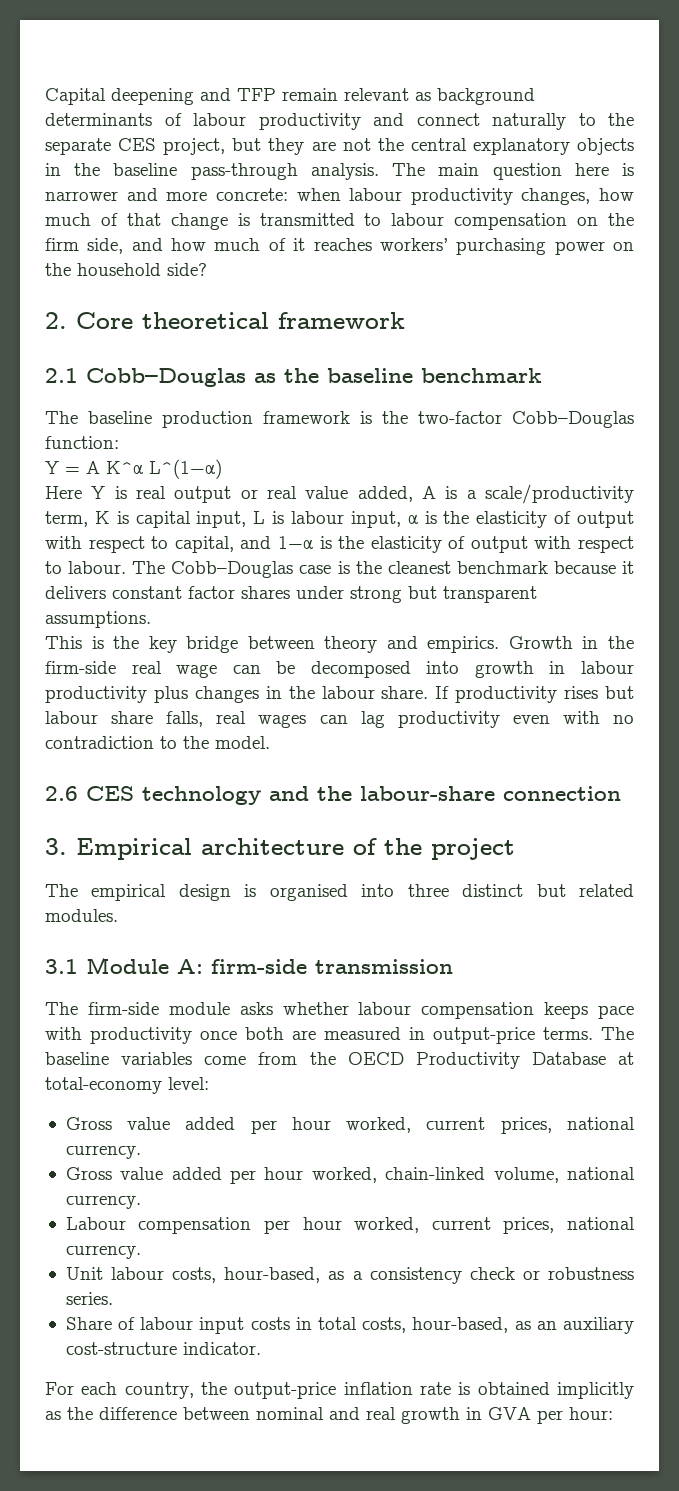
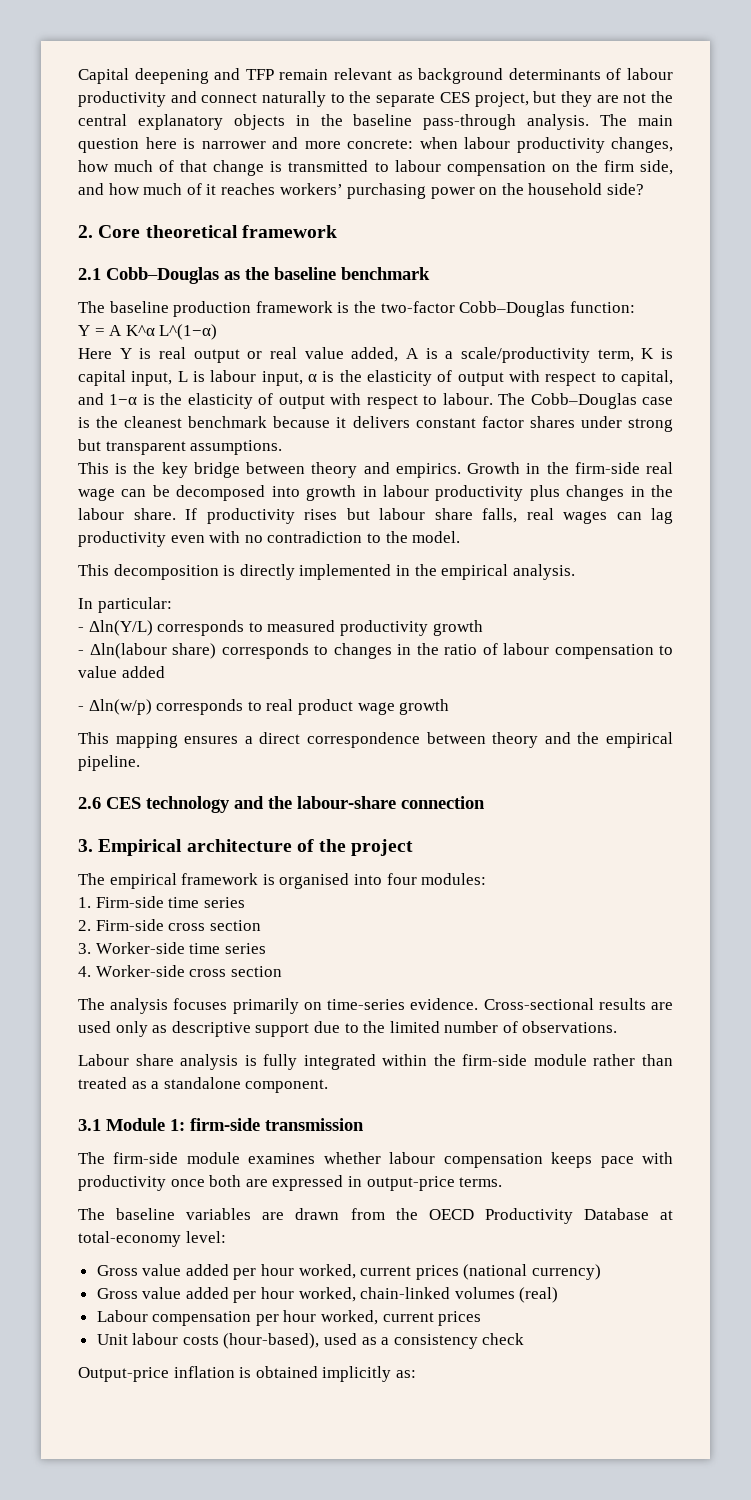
(270, 742) none -> [78,564,575,580] [78,597,172,613] [78,620,483,636] [78,643,673,659] [78,666,165,678] [78,699,450,715] [78,732,674,748] [78,755,140,771] // This decomposition is directly implemented in the empirical analysis. // In particular: // - Δln(Y/L) corresponds to measured productivity growth // - Δln(labour share) corresponds to changes in the ratio of labour compensation to value added // - Δln(w/p) corresponds to real product wage growth // This mapping ensures a direct correspondence between theory and the empirical pipeline.
[178,884,231,901] design -> [181,873,259,885] framework
[407,884,635,897] [45,909,118,922] three distinct but related modules. -> [386,873,487,885] [78,896,245,908] [78,919,261,931] [78,942,266,954] [78,965,282,977] [78,998,673,1014] [78,1021,618,1037] [78,1054,673,1070] [78,1077,329,1093] four modules: // 1. Firm-side time series // 2. Firm-side cross section // 3. Worker-side time series // 4. Worker-side cross section // The analysis focuses primarily on time-series evidence. Cross-sectional results are used only as descriptive support due to the limited number of observations. // Labour share analysis is fully integrated within the firm-side module rather than treated as a standalone component.
[177,959,203,974] A: -> [170,1119,185,1131] 1:
[239,1002,273,1015] asks -> [248,1153,316,1164] examines
[324,1027,401,1040] measured -> [272,1175,344,1191] expressed
(593, 1033) none -> (503, 1182) //
[204,1056,247,1065] come -> [262,1208,340,1220] are drawn
[500,1117,635,1134] [65,1145,141,1159] prices, national currency. -> [415,1264,602,1280] prices (national currency)
[493,1167,635,1183] [65,1195,141,1209] volume, national currency. -> [454,1287,559,1303] volumes (real)
[503,1217,635,1234] [65,1245,141,1259] prices, national currency. -> [438,1311,482,1326] prices
[172,1267,321,1283] costs, hour-based, -> [182,1333,358,1349] costs (hour-based), used
[522,1267,634,1280] [65,1292,113,1305] [65,1317,634,1334] [65,1342,261,1355] [45,1382,634,1399] [45,1407,613,1424] or robustness series. // Share of labour input costs in total costs, hour-based, as an auxiliary cost-structure indicator. // For each country, the output-price inflation rate is obtained implicitly as the difference between nominal and real growth in GVA per hour: -> [78,1366,416,1382] // Output-price inflation is obtained implicitly as:

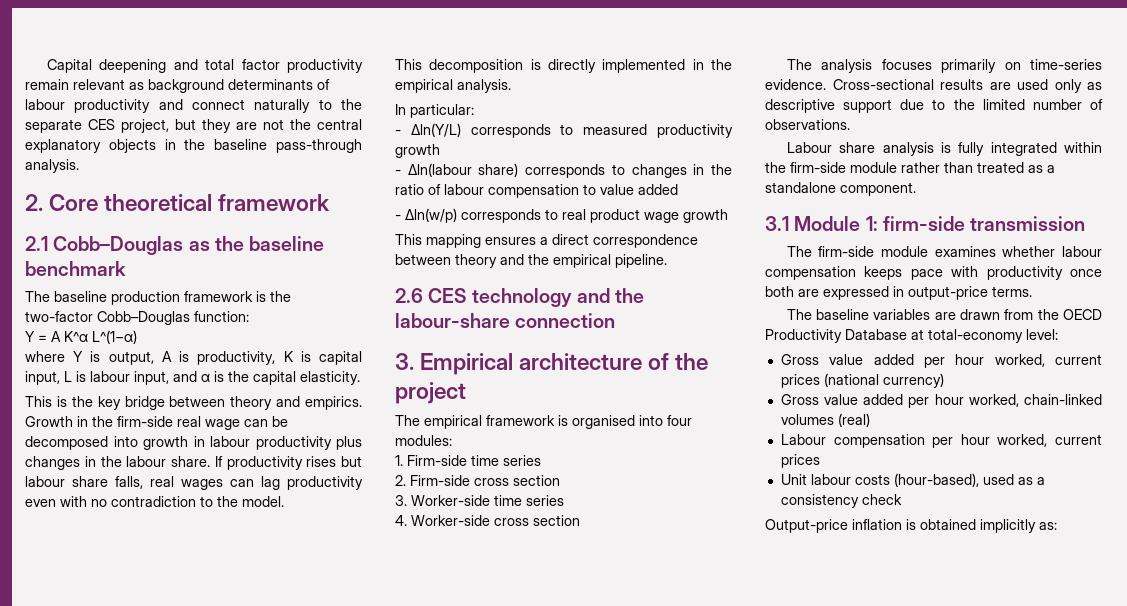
[245,69,274,80] TFP -> [205,59,363,73] total factor productivity
[600,114,673,126] [78,137,673,153] [78,160,673,176] [78,183,645,199] The main question here is narrower and more concrete: when labour productivity changes, how much of that change is transmitted to labour compensation on the firm side, and how much of it reaches workers’ purchasing power on the household side? -> (79, 166) none
[78,348,112,359] Here -> [25,351,65,362] where
[159,347,634,363] real output or real value added, A is a scale/productivity term, -> [108,351,276,365] output, A is productivity,
(303, 378) none -> [173,371,197,382] and
[367,370,673,386] [78,393,673,409] [78,416,673,432] [78,439,283,455] elasticity of output with respect to capital, and 1−α is the elasticity of output with respect to labour. The Cobb–Douglas case is the cleanest benchmark because it delivers constant factor shares under strong but transparent assumptions. -> [253,371,360,385] capital elasticity.

